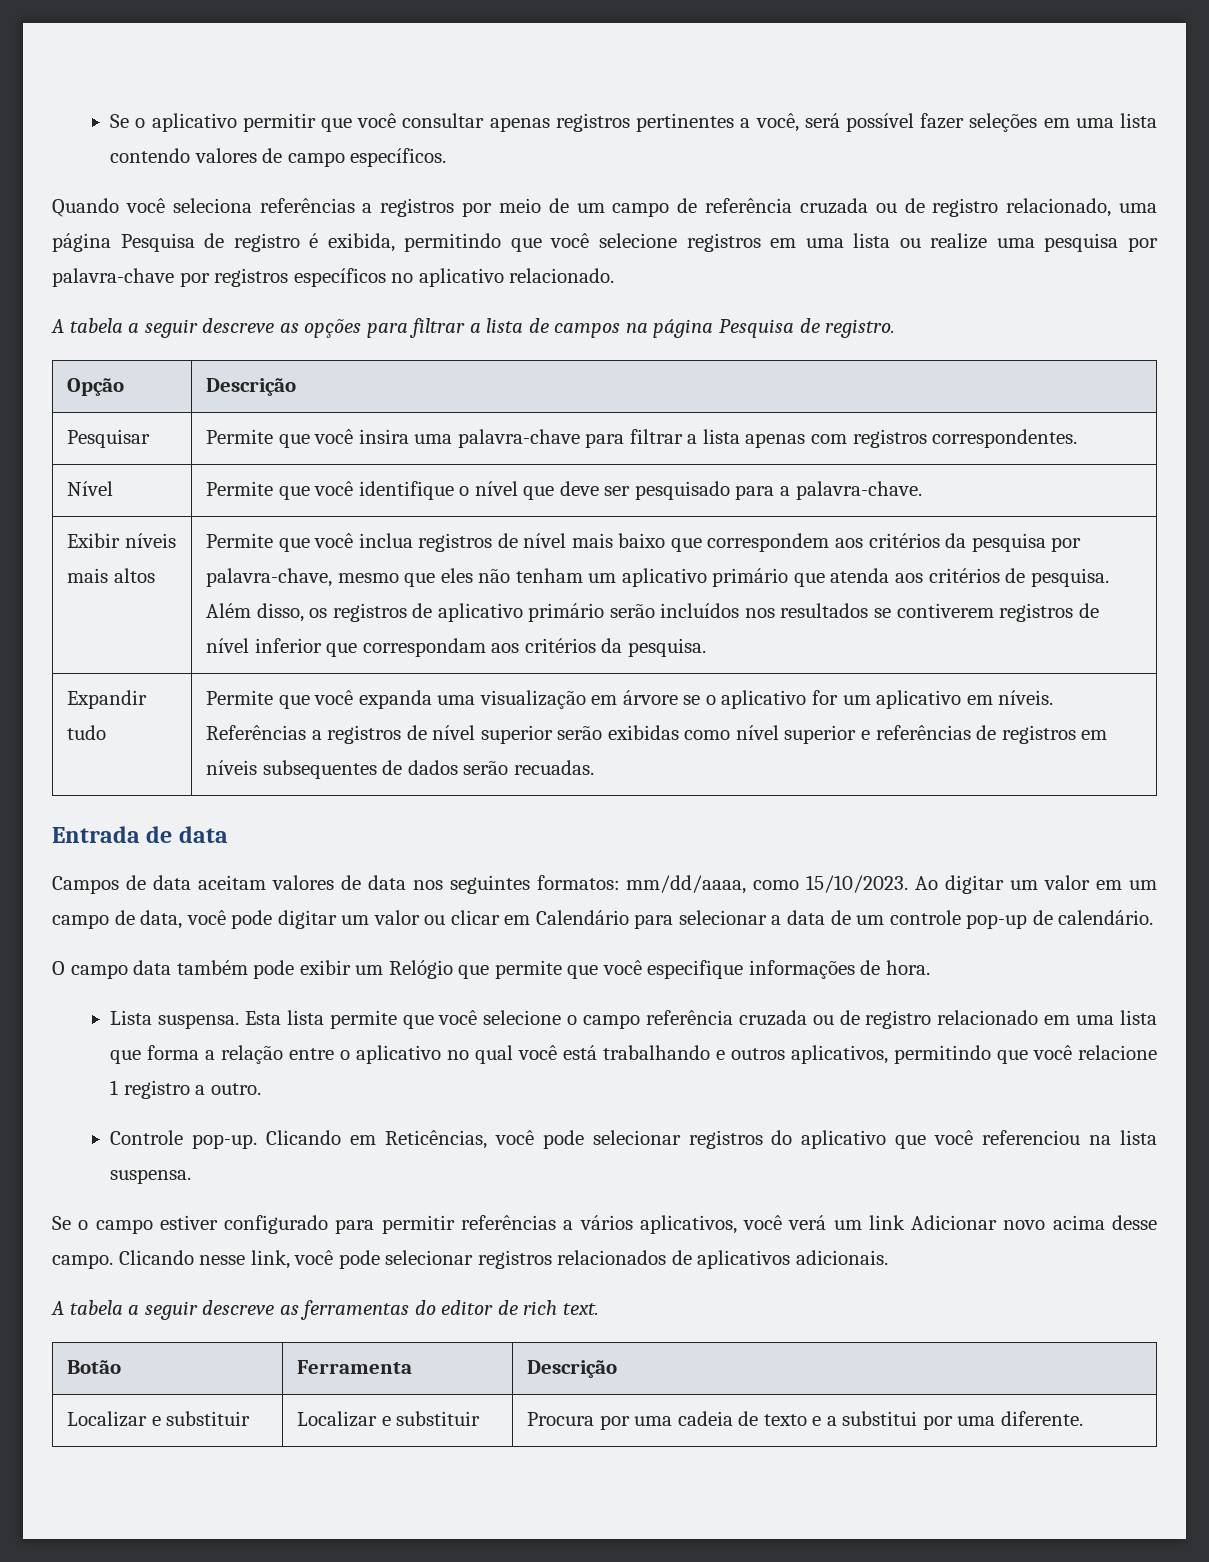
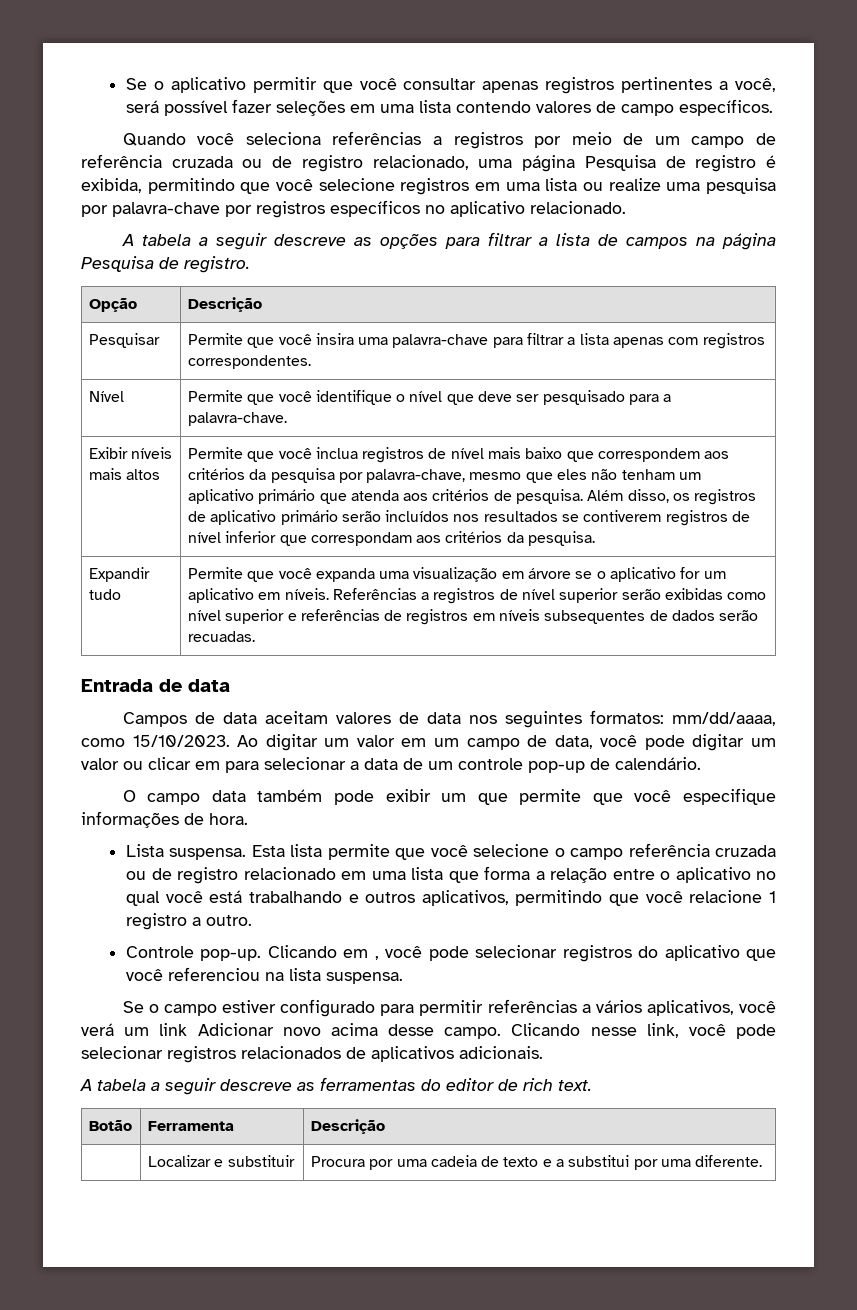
[535,910,629,925] Calendário -> (220, 765) none
[388,960,453,979] Relógio -> (467, 797) none
[384,1130,487,1149] Reticências, -> [374,956,379,960] ,
[67,1411,251,1427] Localizar e substituir -> (385, 1126) none

